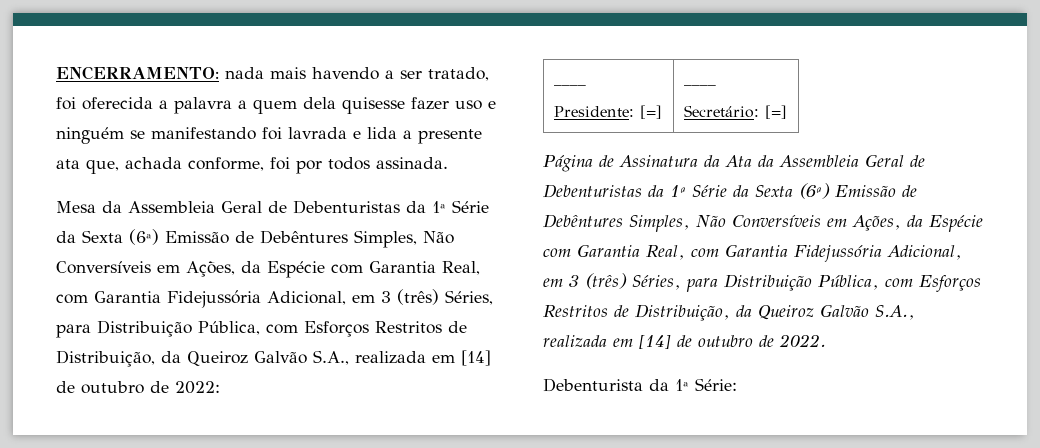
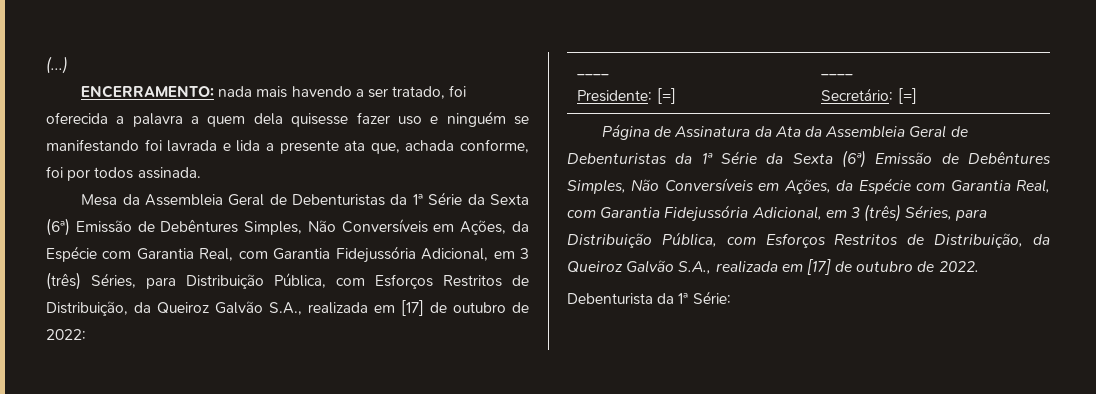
(56, 73) none -> [46,56,68,74] (...) //
[461,350,491,366] [14] -> [401,300,424,316] [17]
[639,334,671,349] [14] -> [806,259,831,275] [17]

